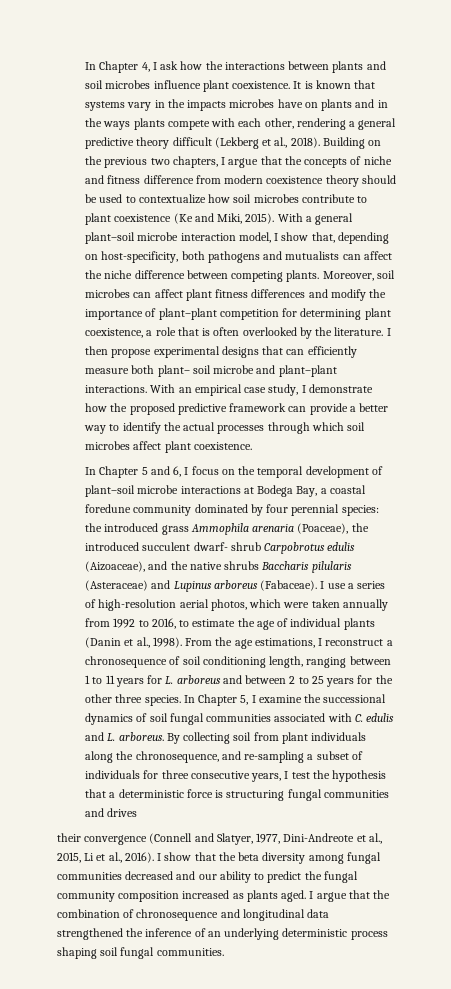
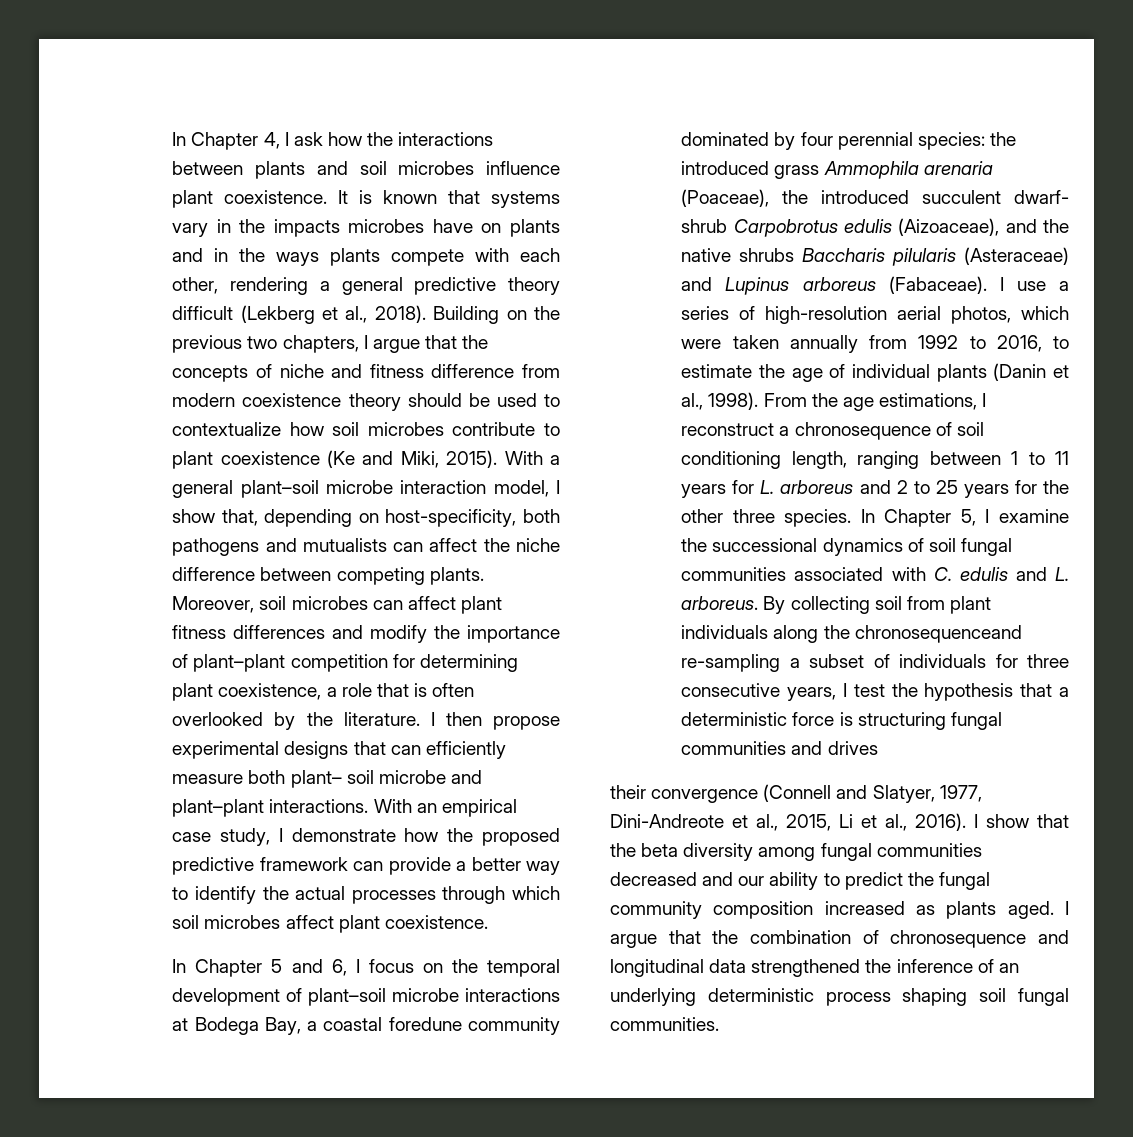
[245,675,287,684] between -> (891, 487) none
[135,751,241,763] chronosequence, and -> [854,625,1022,643] chronosequenceand

